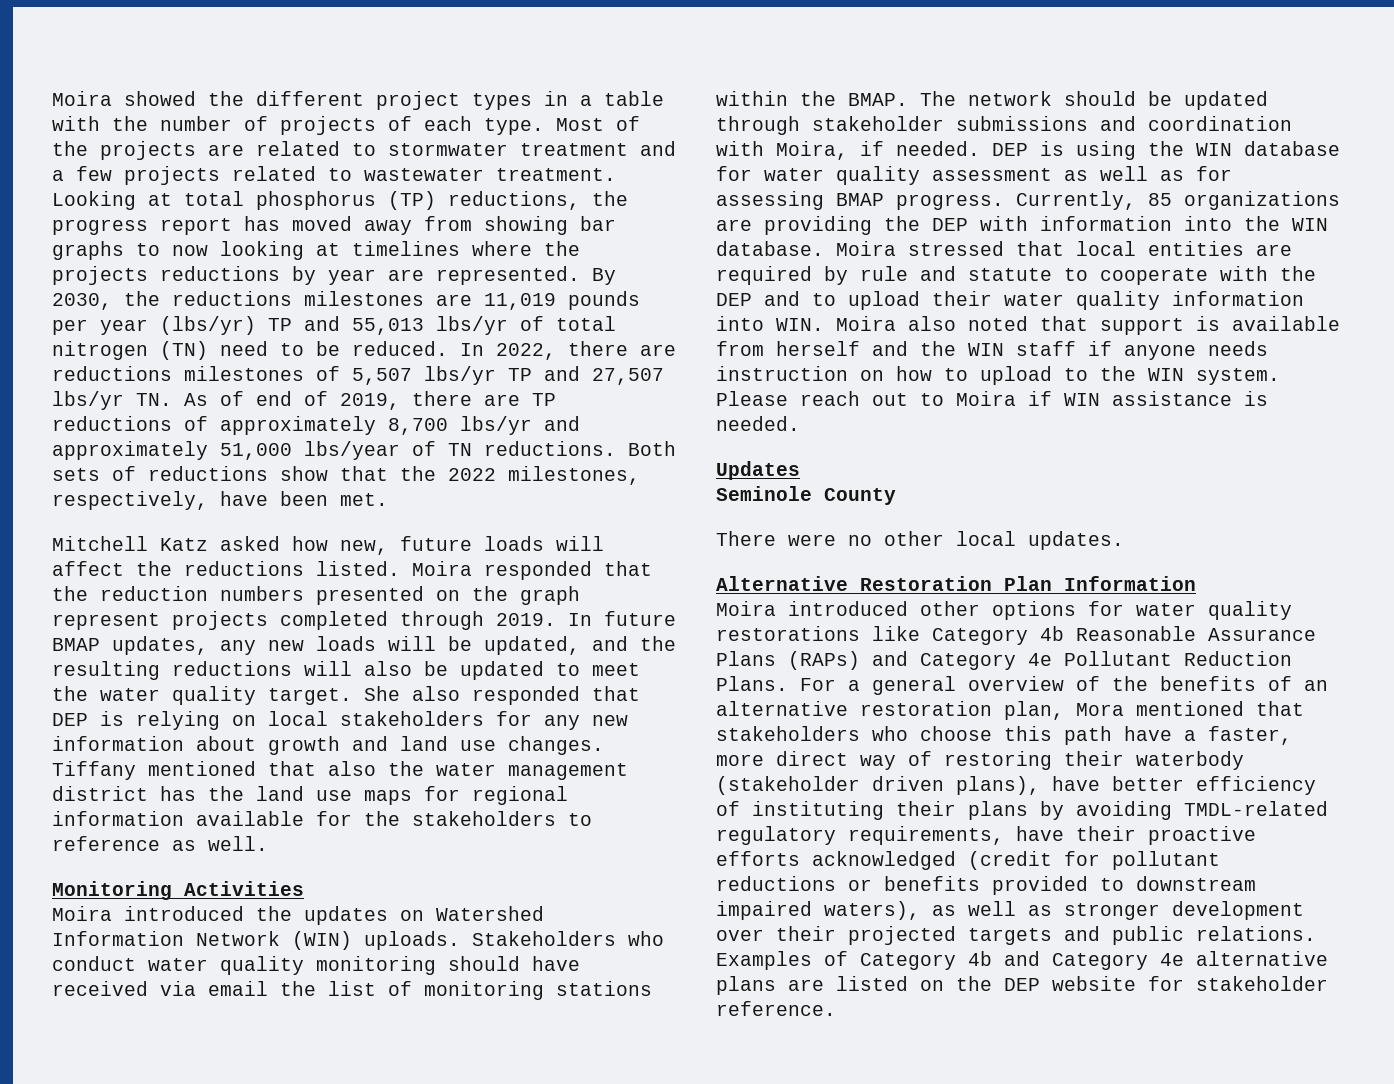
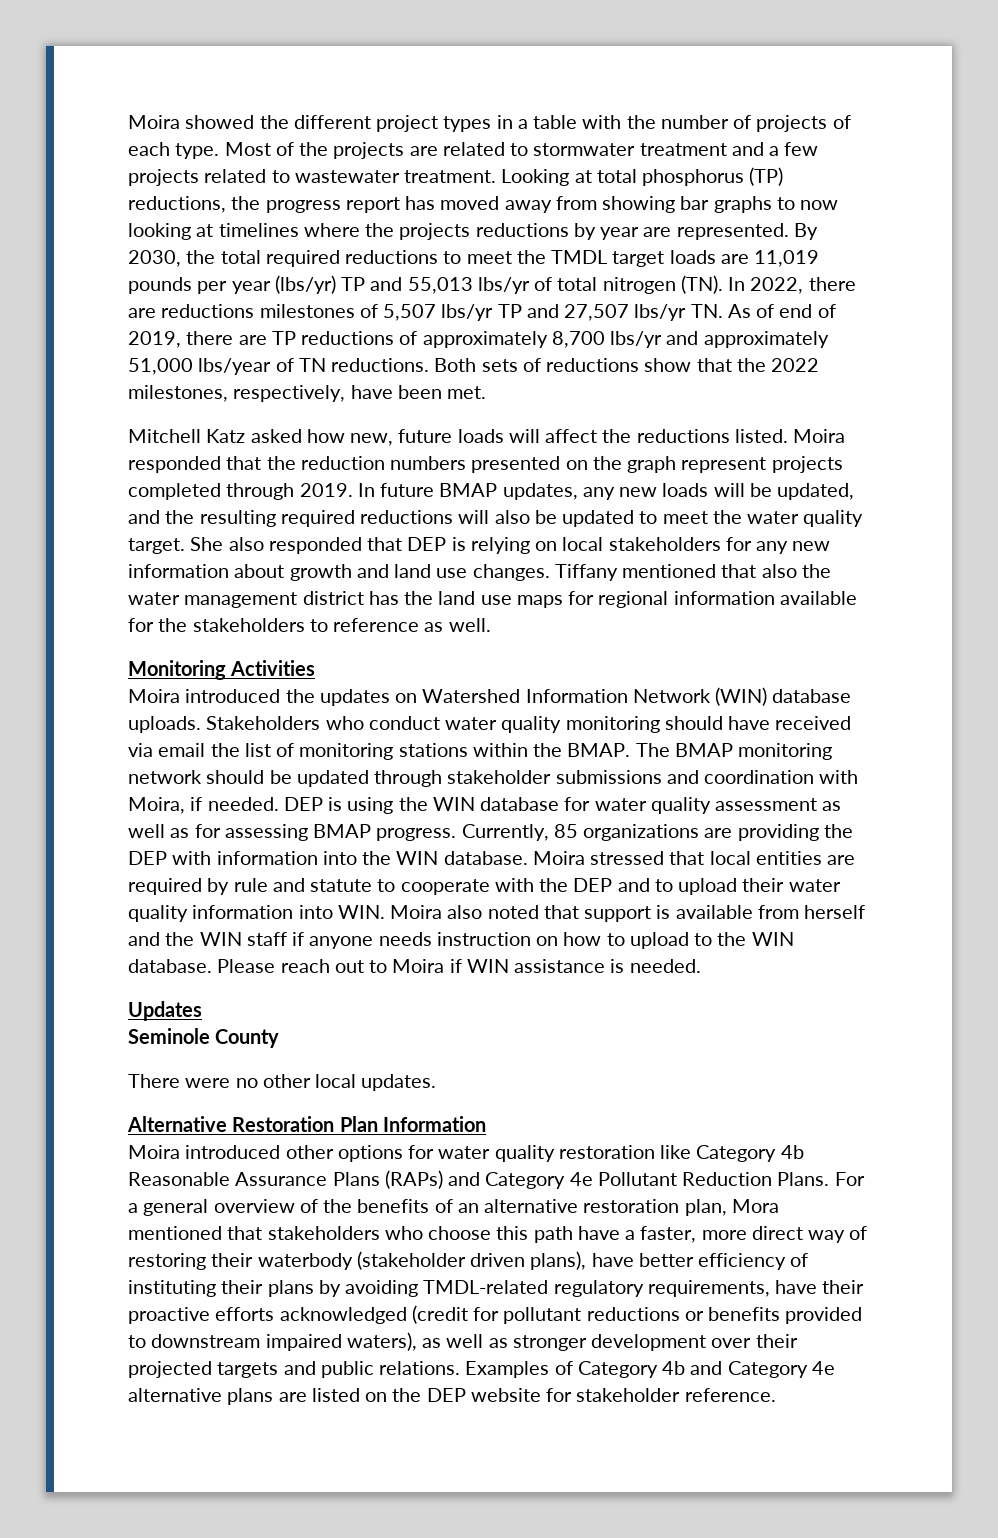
[172,291,424,306] reductions milestones -> [220,250,716,267] total required reductions to meet the TMDL target loads
[160,341,448,360] (TN) need to be reduced. -> [680,275,723,294] (TN).
(160, 670) none -> [280,510,355,527] required
(352, 940) none -> [772,689,852,703] database
(956, 98) none -> [674,743,833,760] BMAP monitoring
[1196,368,1280,385] system. -> [128,959,212,973] database.
[716,626,860,641] restorations -> [558,1145,655,1159] restoration

